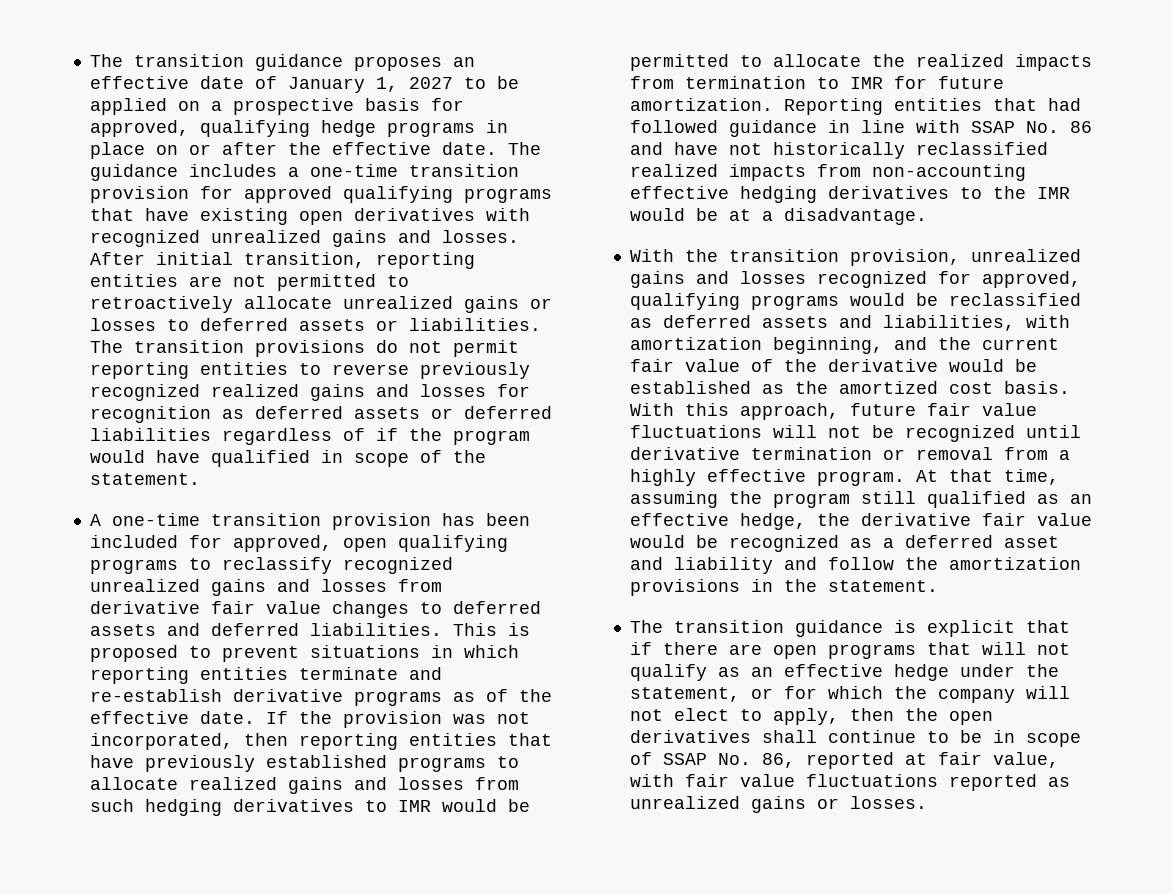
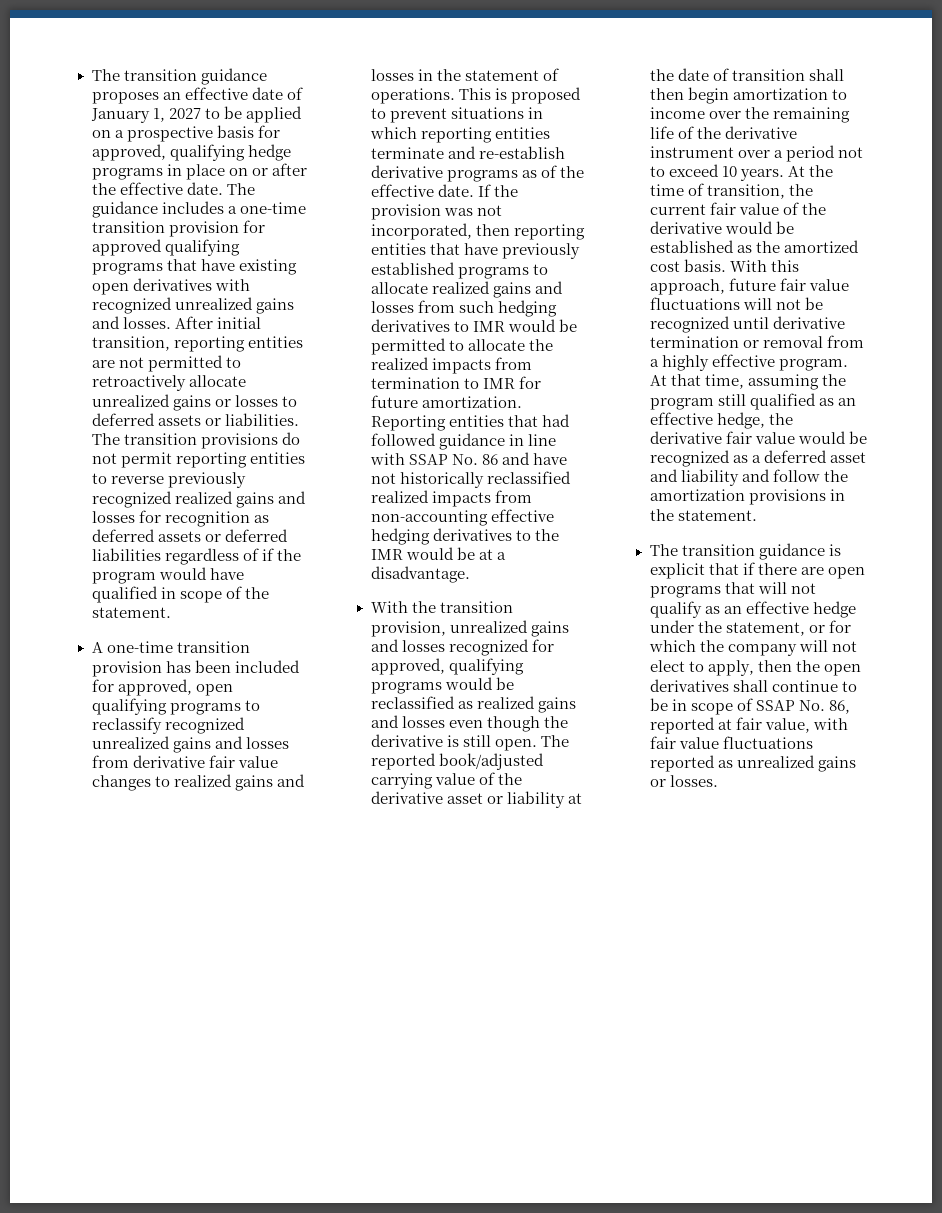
[452,601,541,614] [89,623,442,636] deferred assets and deferred liabilities. -> [173,774,305,791] [370,68,559,81] [370,88,455,104] realized gains and losses in the statement of operations.
[662,315,1070,331] [629,337,927,354] deferred assets and liabilities, with amortization beginning, and -> [476,696,576,713] [370,715,568,732] [370,734,569,751] [370,753,544,770] [370,772,522,789] [370,791,582,808] [649,68,844,81] [649,87,847,104] [649,107,850,123] [649,126,797,139] [649,145,863,162] [649,164,833,181] [649,183,785,199] realized gains and losses even though the derivative is still open. The reported book/adjusted carrying value of the derivative asset or liability at the date of transition shall then begin amortization to income over the remaining life of the derivative instrument over a period not to exceed 10 years. At the time of transition,

